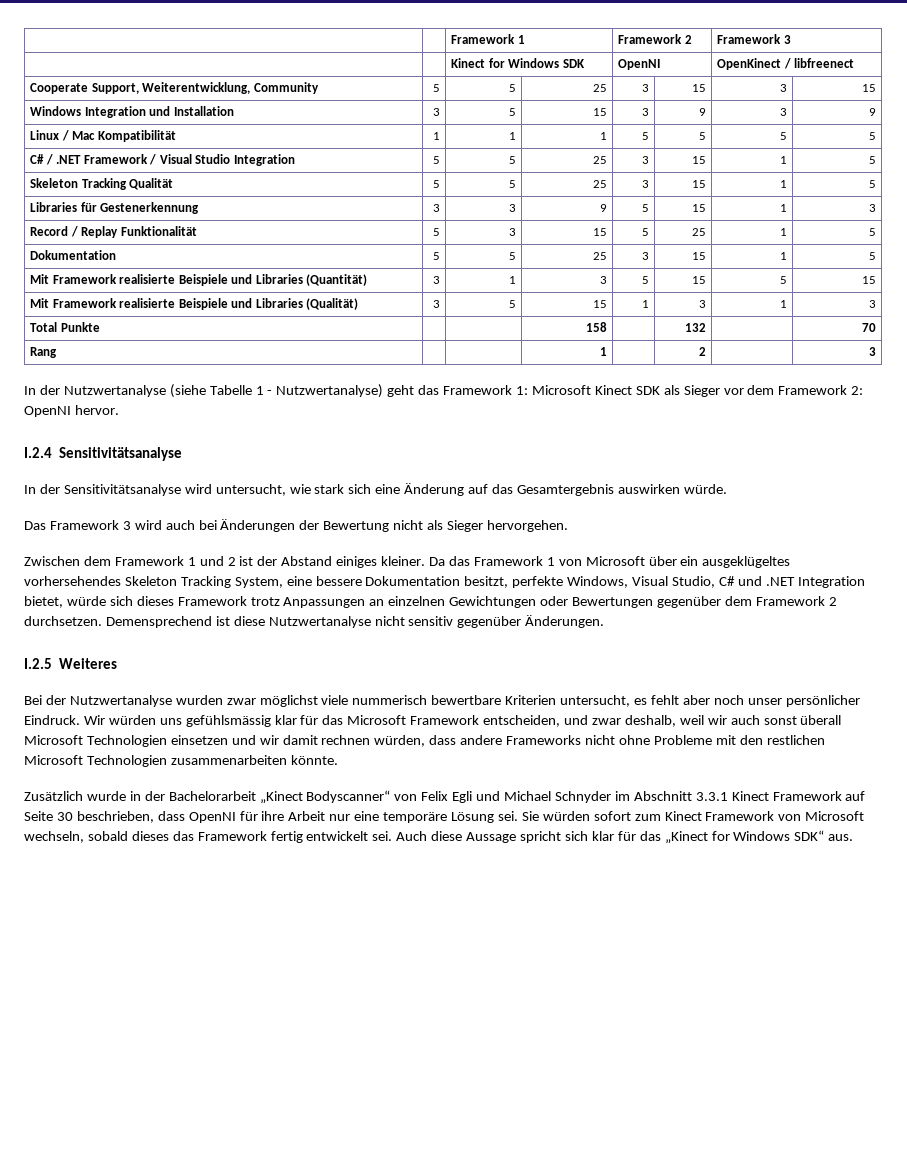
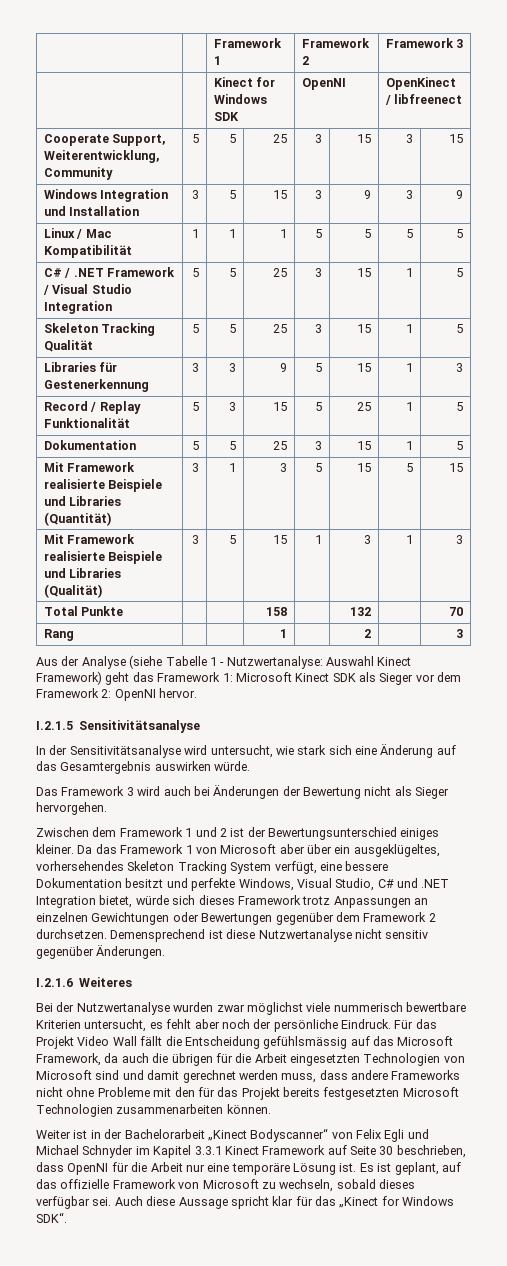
[24,385,166,397] In der Nutzwertanalyse -> [36,656,126,669] Aus der Analyse
[276,384,384,398] Nutzwertanalyse) -> [226,656,412,669] [36,671,102,685] Nutzwertanalyse: Auswahl Kinect Framework)
[24,447,52,458] I.2.4 -> [36,721,73,730] I.2.1.5
[281,556,333,566] Abstand -> [268,827,397,840] Bewertungsunterschied
(645, 561) none -> [279,844,305,854] aber
[702,556,791,568] ausgeklügeltes -> [353,844,440,857] ausgeklügeltes,
[234,577,283,588] System, -> [230,861,317,874] System verfügt,
[464,576,509,588] besitzt, -> [125,878,188,888] besitzt und
[24,658,52,669] I.2.5 -> [36,978,73,987] I.2.1.6
[747,695,860,707] [24,715,842,727] [24,735,426,747] unser persönlicher Eindruck. Wir würden uns gefühlsmässig klar für das Microsoft Framework entscheiden, und zwar deshalb, weil wir auch sonst überall Microsoft Technologien einsetzen und wir damit rechnen würden, -> [253,1019,437,1032] [36,1036,454,1049] [36,1053,465,1066] [36,1070,317,1083] der persönliche Eindruck. Für das Projekt Video Wall fällt die Entscheidung gefühlsmässig auf das Microsoft Framework, da auch die übrigen für die Arbeit eingesetzten Technologien von Microsoft sind und damit gerechnet werden muss,
[766,735,825,745] [24,755,338,767] [24,791,126,801] restlichen Microsoft Technologien zusammenarbeiten könnte. // Zusätzlich wurde -> [197,1087,459,1100] [36,1104,271,1117] [36,1130,88,1139] für das Projekt bereits festgesetzten Microsoft Technologien zusammenarbeiten können. // Weiter ist
[633,791,692,801] Abschnitt -> [153,1145,192,1158] Kapitel
[261,811,285,821] ihre -> [131,1162,148,1172] die
[497,811,702,821] sei. Sie würden sofort zum Kinect -> [339,1162,461,1175] [36,1179,110,1189] ist. Es ist geplant, auf das offizielle
(865, 816) none -> [261,1182,276,1189] zu
[172,831,369,843] das Framework fertig entwickelt -> [36,1196,90,1209] verfügbar
[564,831,588,841] sich -> (269, 1202) none
[794,830,854,841] SDK“ aus. -> [36,1212,67,1223] SDK“.

